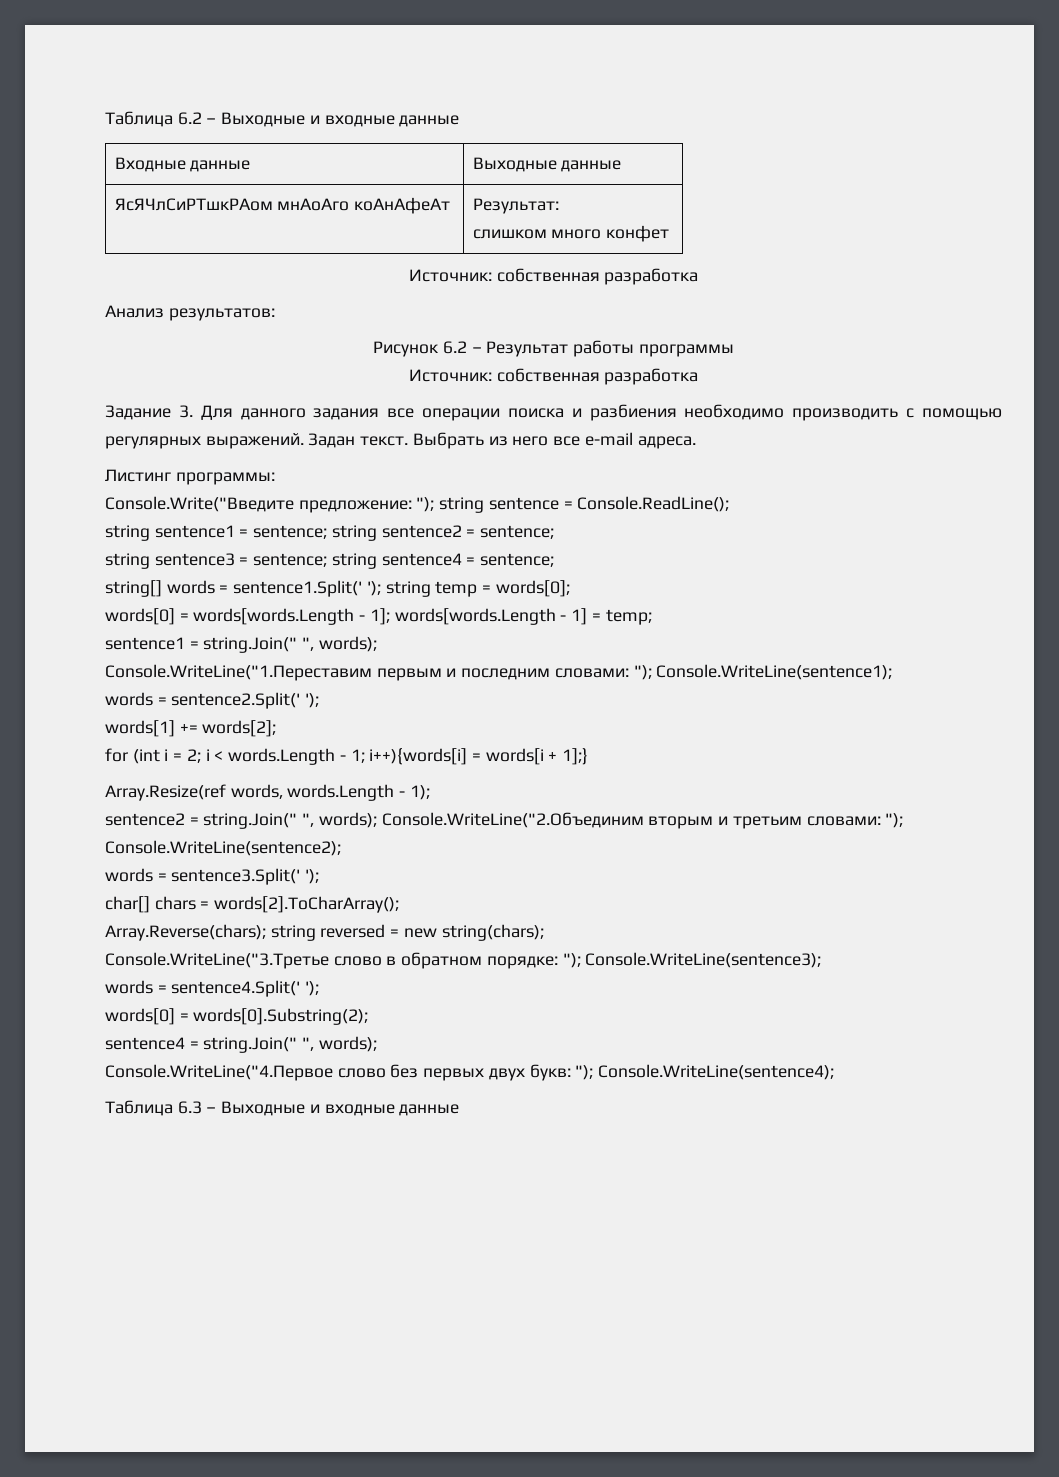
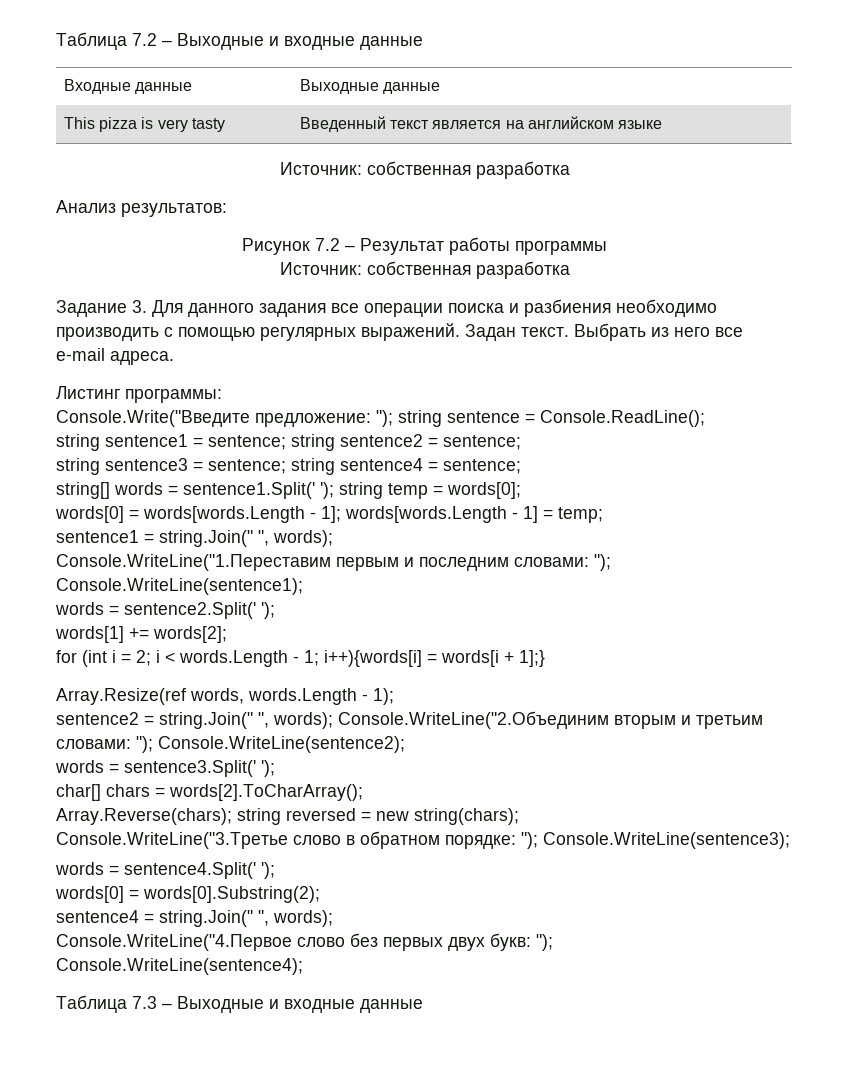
[105,111,202,127] Таблица 6.2 -> [56,32,157,50] Таблица 7.2
[114,197,451,214] [472,198,559,214] [472,225,670,242] ЯсЯЧлСиРТшкРАом мнАоАго коАнАфеАт | Результат: // слишком много конфет -> [63,117,225,132] [299,116,663,132] This pizza is very tasty | Введенный текст является на английском языке
[442,341,467,354] 6.2 -> [315,238,340,251] 7.2
[177,1101,202,1114] 6.3 -> [132,996,157,1009] 7.3

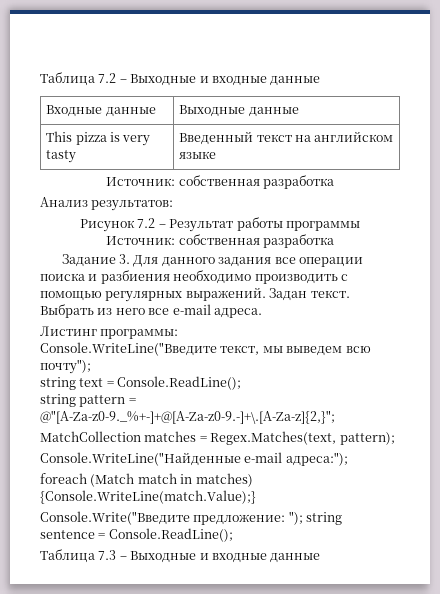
[432,120,502,129] является -> (292, 138) none
(222, 396) none -> [40,342,371,356] [40,359,91,374] [40,376,242,390] [40,394,136,407] [40,410,335,424] [40,431,395,445] [40,452,348,466] [40,473,253,487] [40,490,256,504] // Console.WriteLine("Введите текст, мы выведем всю почту"); // string text = Console.ReadLine(); // string pattern = @"[A-Za-z0-9._%+-]+@[A-Za-z0-9.-]+\.[A-Za-z]{2,}"; // MatchCollection matches = Regex.Matches(text, pattern); // Console.WriteLine("Найденные e-mail адреса:"); // foreach (Match match in matches) {Console.WriteLine(match.Value);}
[56,434,521,451] [56,458,521,475] [56,482,521,499] [55,506,603,523] [56,530,333,547] [56,554,611,571] [56,578,303,595] [55,602,275,619] [55,626,227,643] [56,650,545,667] [56,688,394,705] [56,711,763,729] [56,736,405,753] [55,760,275,777] [56,784,363,801] [56,808,519,825] [56,831,790,849] [55,862,275,879] [55,886,320,903] [56,910,333,927] [56,933,553,951] [56,958,303,975] // string sentence1 = sentence; string sentence2 = sentence; // string sentence3 = sentence; string sentence4 = sentence; // string[] words = sentence1.Split(' '); string temp = words[0]; // words[0] = words[words.Length - 1]; words[words.Length - 1] = temp; // sentence1 = string.Join(" ", words); // Console.WriteLine("1.Переставим первым и последним словами: "); Console.WriteLine(sentence1); // words = sentence2.Split(' '); // words[1] += words[2]; // for (int i = 2; i < words.Length - 1; i++){words[i] = words[i + 1];} // Array.Resize(ref words, words.Length - 1); // sentence2 = string.Join(" ", words); Console.WriteLine("2.Объединим вторым и третьим словами: "); Console.WriteLine(sentence2); // words = sentence3.Split(' '); // char[] chars = words[2].ToCharArray(); // Array.Reverse(chars); string reversed = new string(chars); // Console.WriteLine("3.Третье слово в обратном порядке: "); Console.WriteLine(sentence3); // words = sentence4.Split(' '); // words[0] = words[0].Substring(2); // sentence4 = string.Join(" ", words); // Console.WriteLine("4.Первое слово без первых двух букв: "); Console.WriteLine(sentence4); -> (233, 535) none

